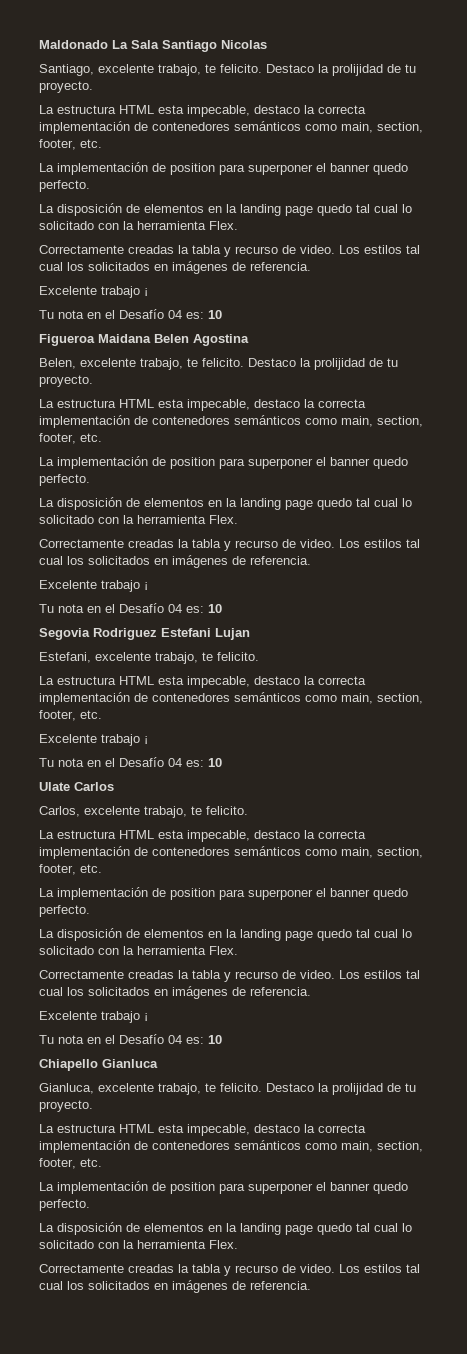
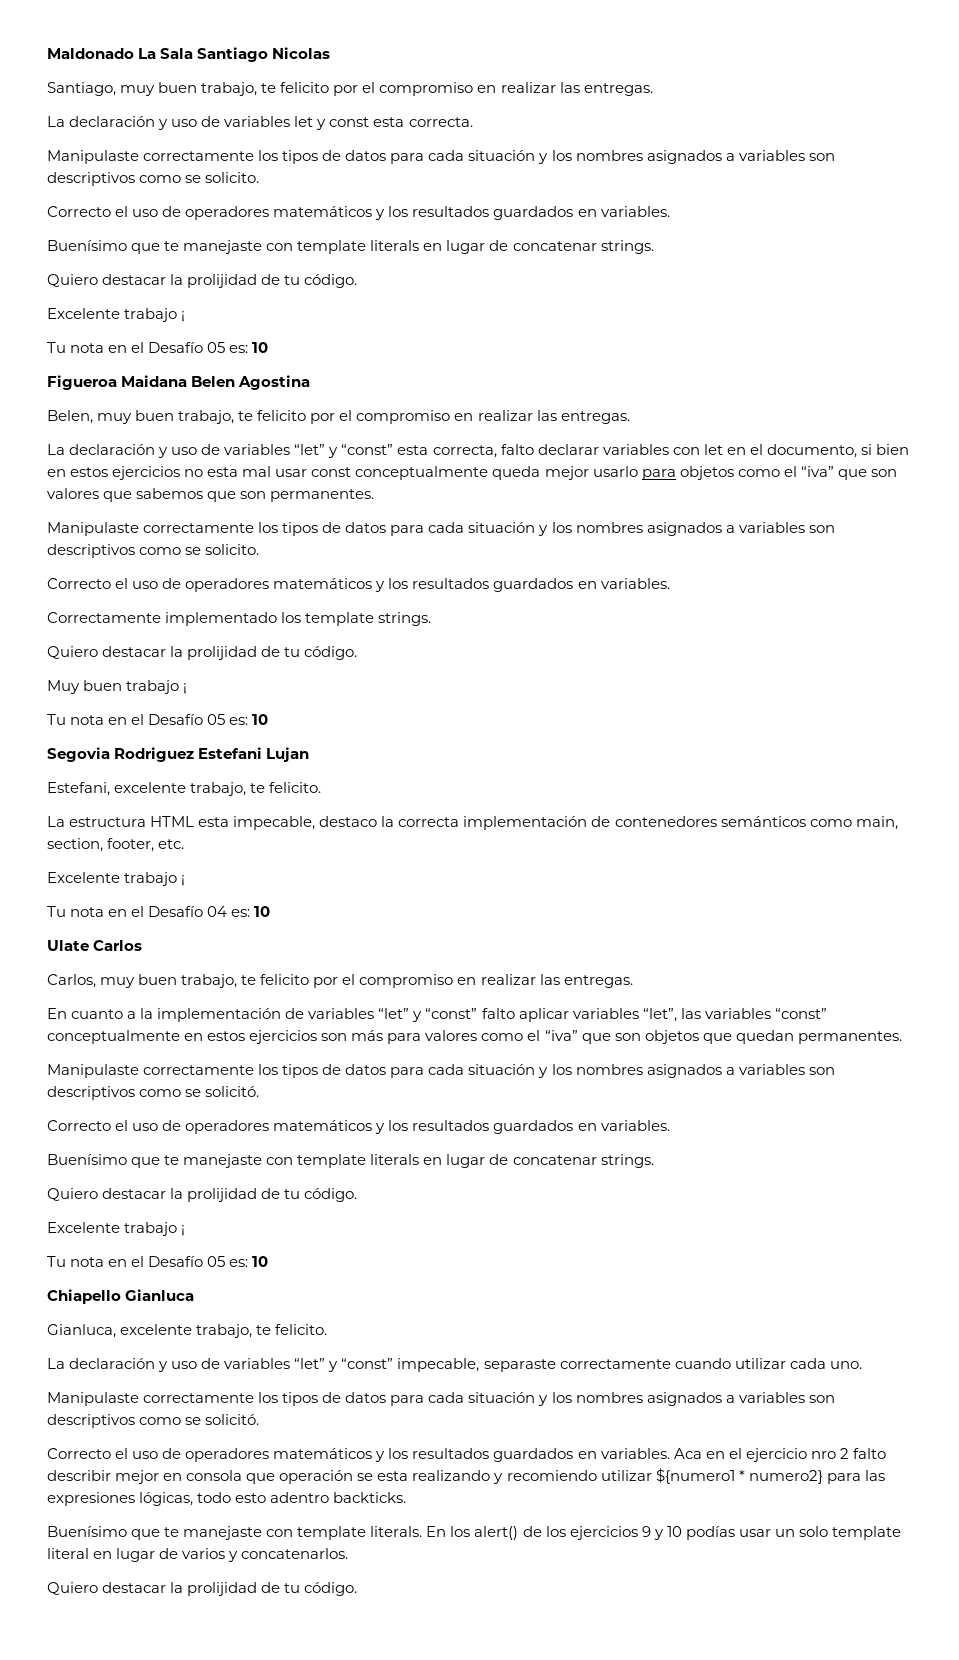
[98,64,416,76] [39,81,93,93] [39,105,366,117] [39,121,423,134] [39,139,102,150] [39,162,408,175] [39,180,90,192] [39,203,412,216] [39,221,238,230] [39,245,420,257] [39,261,311,274] [39,286,148,298] [39,309,182,319] excelente trabajo, te felicito. Destaco la prolijidad de tu proyecto. // La estructura HTML esta impecable, destaco la correcta implementación de contenedores semánticos como main, section, footer, etc. // La implementación de position para superponer el banner quedo perfecto. // La disposición de elementos en la landing page quedo tal cual lo solicitado con la herramienta Flex. // Correctamente creadas la tabla y recurso de video. Los estilos tal cual los solicitados en imágenes de referencia. // Excelente trabajo ¡ // Tu nota en el Desafío 04 -> [120,82,653,96] [47,116,473,130] [47,150,835,164] [47,172,260,186] [47,206,670,220] [47,240,654,254] [47,274,358,288] [47,308,186,322] [47,342,226,353] muy buen trabajo, te felicito por el compromiso en realizar las entregas. // La declaración y uso de variables let y const esta correcta. // Manipulaste correctamente los tipos de datos para cada situación y los nombres asignados a variables son descriptivos como se solicito. // Correcto el uso de operadores matemáticos y los resultados guardados en variables. // Buenísimo que te manejaste con template literals en lugar de concatenar strings. // Quiero destacar la prolijidad de tu código. // Excelente trabajo ¡ // Tu nota en el Desafío 05
[80,358,398,370] [39,375,93,387] [39,399,366,411] [39,415,423,428] [39,433,102,444] [39,456,408,469] [39,474,90,486] [39,497,412,510] [39,515,238,524] [39,539,420,551] [39,555,311,568] [39,580,148,592] [39,603,182,613] excelente trabajo, te felicito. Destaco la prolijidad de tu proyecto. // La estructura HTML esta impecable, destaco la correcta implementación de contenedores semánticos como main, section, footer, etc. // La implementación de position para superponer el banner quedo perfecto. // La disposición de elementos en la landing page quedo tal cual lo solicitado con la herramienta Flex. // Correctamente creadas la tabla y recurso de video. Los estilos tal cual los solicitados en imágenes de referencia. // Excelente trabajo ¡ // Tu nota en el Desafío 04 -> [97,410,630,424] [47,444,909,458] [47,466,897,480] [47,488,375,502] [47,522,835,536] [47,544,260,558] [47,578,670,592] [47,612,432,626] [47,646,358,660] [47,680,188,694] [47,714,226,725] muy buen trabajo, te felicito por el compromiso en realizar las entregas. // La declaración y uso de variables “let” y “const” esta correcta, falto declarar variables con let en el documento, si bien en estos ejercicios no esta mal usar const conceptualmente queda mejor usarlo para objetos como el “iva” que son valores que sabemos que son permanentes. // Manipulaste correctamente los tipos de datos para cada situación y los nombres asignados a variables son descriptivos como se solicito. // Correcto el uso de operadores matemáticos y los resultados guardados en variables. // Correctamente implementado los template strings. // Quiero destacar la prolijidad de tu código. // Muy buen trabajo ¡ // Tu nota en el Desafío 05
[84,806,248,818] [39,830,366,842] [39,846,423,859] [39,864,102,875] [39,887,408,900] [39,905,90,917] [39,928,412,941] [39,946,238,955] [39,970,420,982] [39,986,311,999] [39,1011,148,1023] [39,1034,182,1044] excelente trabajo, te felicito. // La estructura HTML esta impecable, destaco la correcta implementación de contenedores semánticos como main, section, footer, etc. // La implementación de position para superponer el banner quedo perfecto. // La disposición de elementos en la landing page quedo tal cual lo solicitado con la herramienta Flex. // Correctamente creadas la tabla y recurso de video. Los estilos tal cual los solicitados en imágenes de referencia. // Excelente trabajo ¡ // Tu nota en el Desafío 04 -> [100,974,633,988] [47,1008,827,1022] [47,1030,902,1044] [47,1064,835,1078] [47,1086,260,1100] [47,1120,670,1134] [47,1154,654,1168] [47,1188,358,1202] [47,1222,186,1236] [47,1256,226,1267] muy buen trabajo, te felicito por el compromiso en realizar las entregas. // En cuanto a la implementación de variables “let” y “const” falto aplicar variables “let”, las variables “const” conceptualmente en estos ejercicios son más para valores como el “iva” que son objetos que quedan permanentes. // Manipulaste correctamente los tipos de datos para cada situación y los nombres asignados a variables son descriptivos como se solicitó. // Correcto el uso de operadores matemáticos y los resultados guardados en variables. // Buenísimo que te manejaste con template literals en lugar de concatenar strings. // Quiero destacar la prolijidad de tu código. // Excelente trabajo ¡ // Tu nota en el Desafío 05
[266,1083,416,1095] [39,1100,93,1112] [39,1124,366,1136] [39,1140,423,1153] [39,1158,102,1169] [39,1181,408,1194] [39,1199,90,1211] [39,1222,412,1235] [39,1240,238,1249] [39,1264,420,1276] [39,1280,311,1293] Destaco la prolijidad de tu proyecto. // La estructura HTML esta impecable, destaco la correcta implementación de contenedores semánticos como main, section, footer, etc. // La implementación de position para superponer el banner quedo perfecto. // La disposición de elementos en la landing page quedo tal cual lo solicitado con la herramienta Flex. // Correctamente creadas la tabla y recurso de video. Los estilos tal cual los solicitados en imágenes de referencia. -> [47,1358,862,1372] [47,1392,835,1406] [47,1414,260,1428] [47,1448,886,1462] [47,1468,885,1484] [47,1492,407,1506] [47,1526,901,1540] [47,1548,349,1562] [47,1582,358,1596] // La declaración y uso de variables “let” y “const” impecable, separaste correctamente cuando utilizar cada uno. // Manipulaste correctamente los tipos de datos para cada situación y los nombres asignados a variables son descriptivos como se solicitó. // Correcto el uso de operadores matemáticos y los resultados guardados en variables. Aca en el ejercicio nro 2 falto describir mejor en consola que operación se esta realizando y recomiendo utilizar ${numero1 * numero2} para las expresiones lógicas, todo esto adentro backticks. // Buenísimo que te manejaste con template literals. En los alert() de los ejercicios 9 y 10 podías usar un solo template literal en lugar de varios y concatenarlos. // Quiero destacar la prolijidad de tu código.

